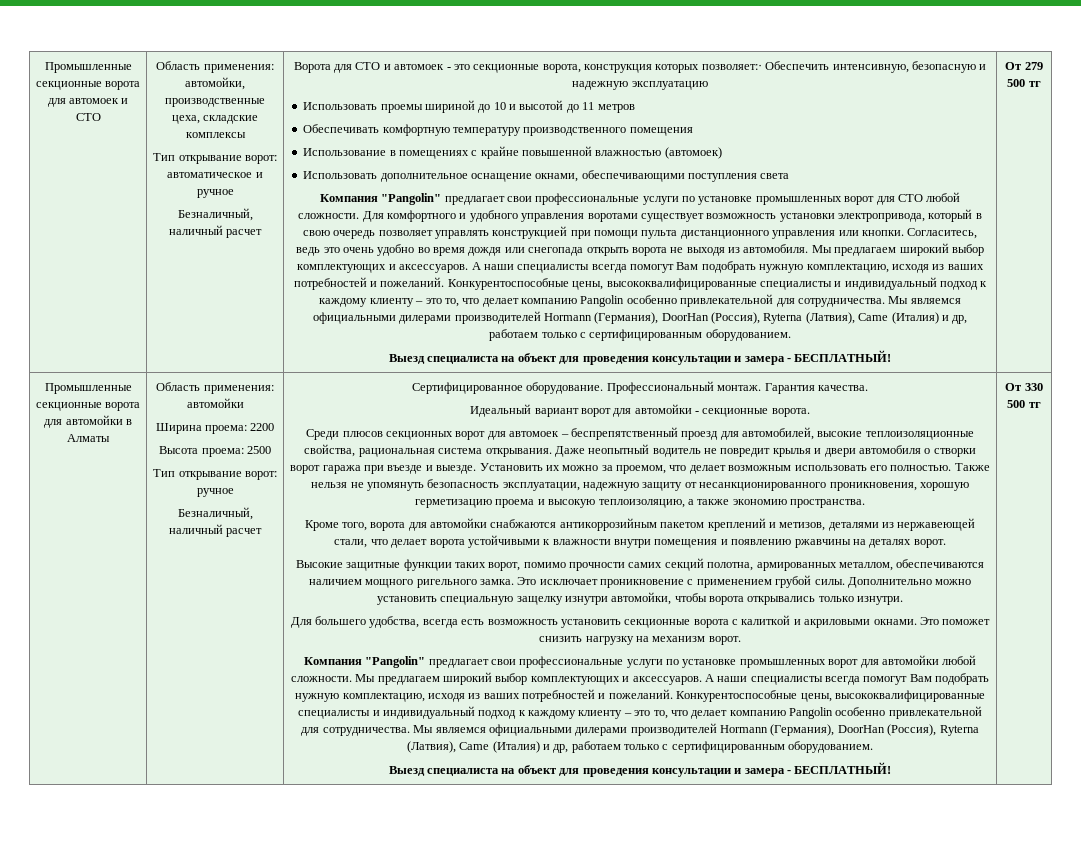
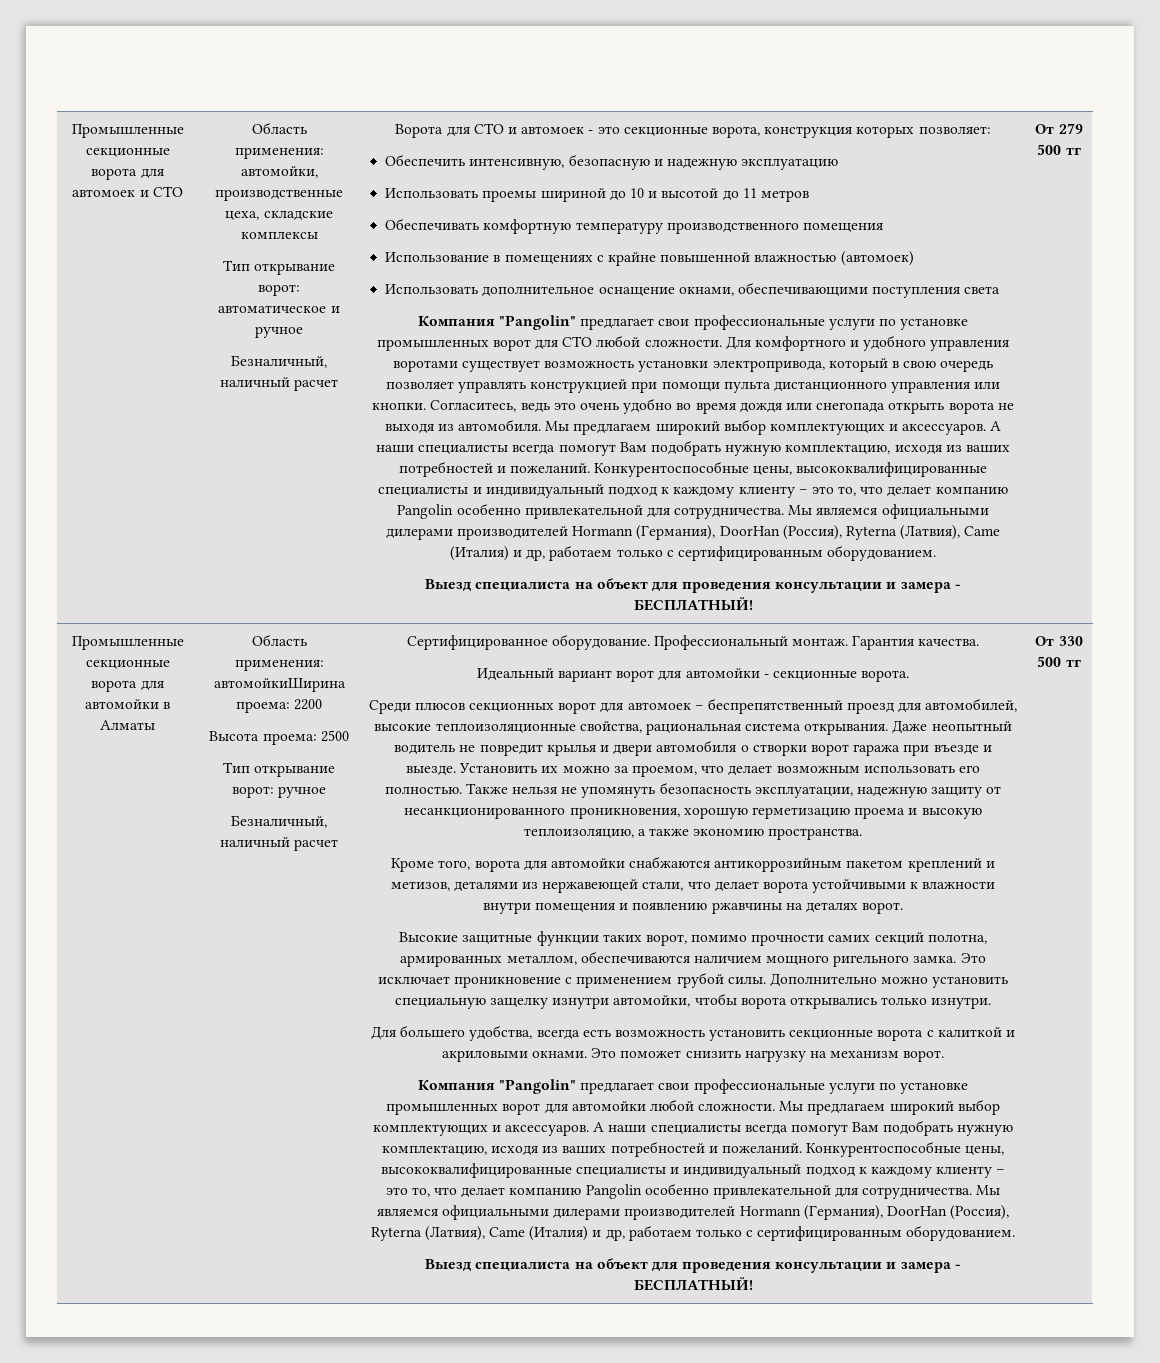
[701,64,762,70] позволяет:· -> [918,126,991,134] позволяет: //
[186,398,244,408] [155,423,202,434] автомойки // Ширина -> [213,678,346,692] автомойкиШирина

